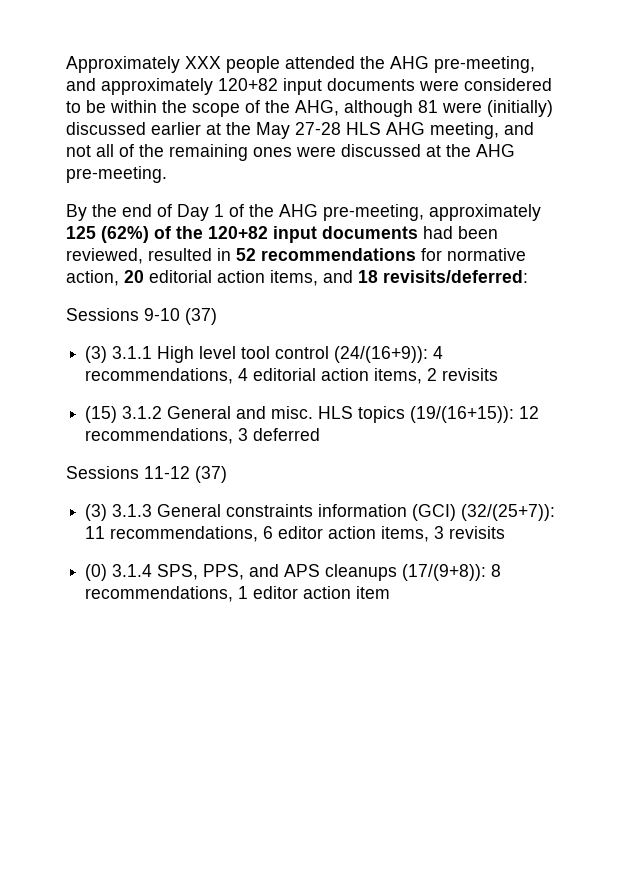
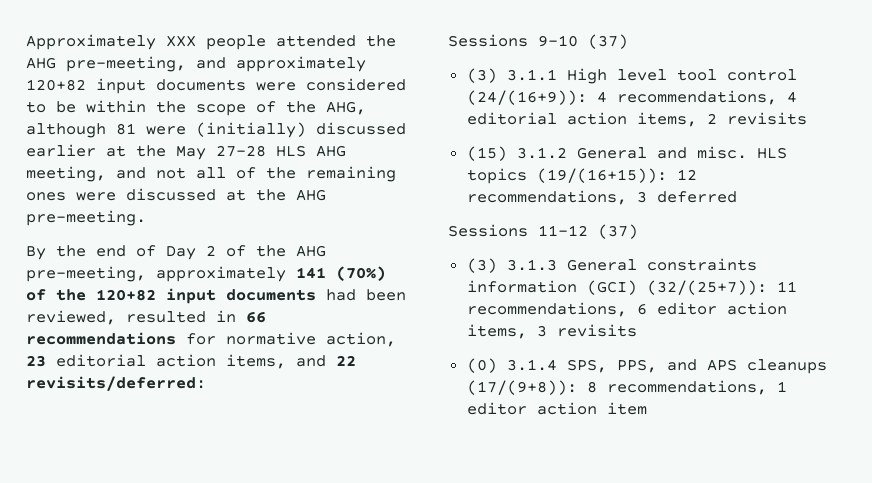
[214,204,224,217] 1 -> [206,245,216,256] 2
[66,226,149,243] 125 (62%) -> [296,266,386,281] 141 (70%)
[236,248,256,261] 52 -> [246,311,266,323] 66
[124,270,144,283] 20 -> [26,355,46,367] 23
[358,270,378,283] 18 -> [336,355,356,366] 22

